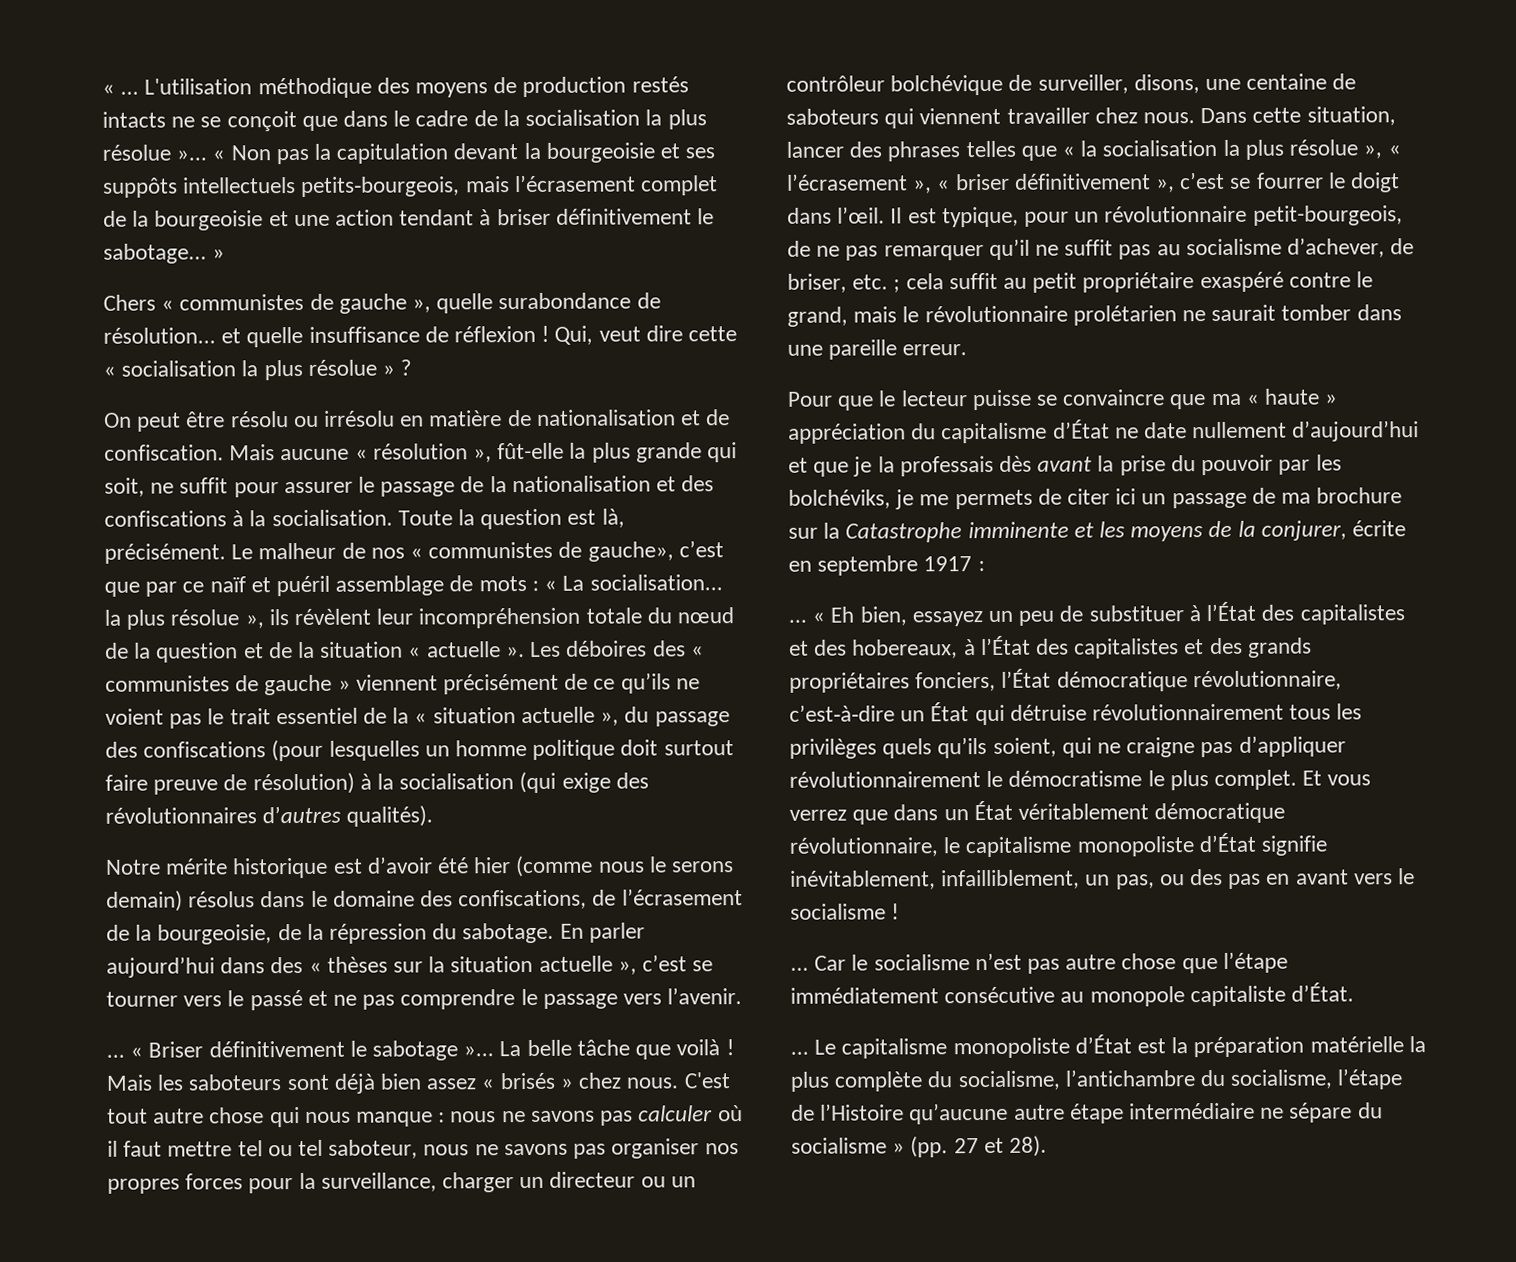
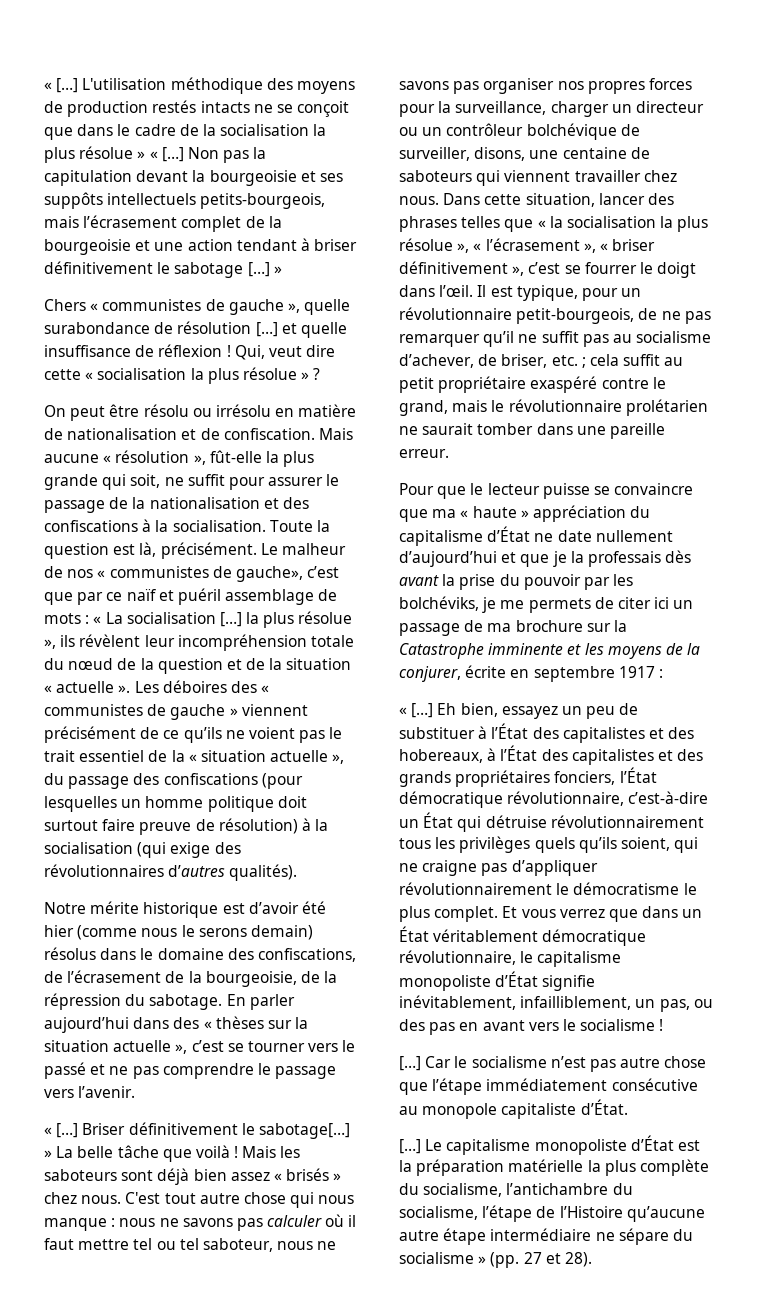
[102,84,140,95] « ... -> [44,78,79,93] « […]
[176,150,226,161] »... « -> [137,147,184,162] » « […]
[103,243,207,264] sabotage... -> [174,262,270,278] sabotage […]
[103,327,216,344] résolution... -> [177,321,278,337] résolution […]
[589,574,723,591] socialisation... -> [126,612,242,627] socialisation […]
[106,1047,144,1058] ... « -> [44,1123,79,1138] « […]
[372,1040,495,1061] sabotage »... -> [258,1123,350,1139] [44,1150,52,1158] sabotage[…] »
[788,612,826,623] ... « -> [399,703,434,718] « […]
[790,967,809,971] ... -> [399,1056,421,1071] […]
[790,1051,809,1055] ... -> [399,1139,421,1154] […]

